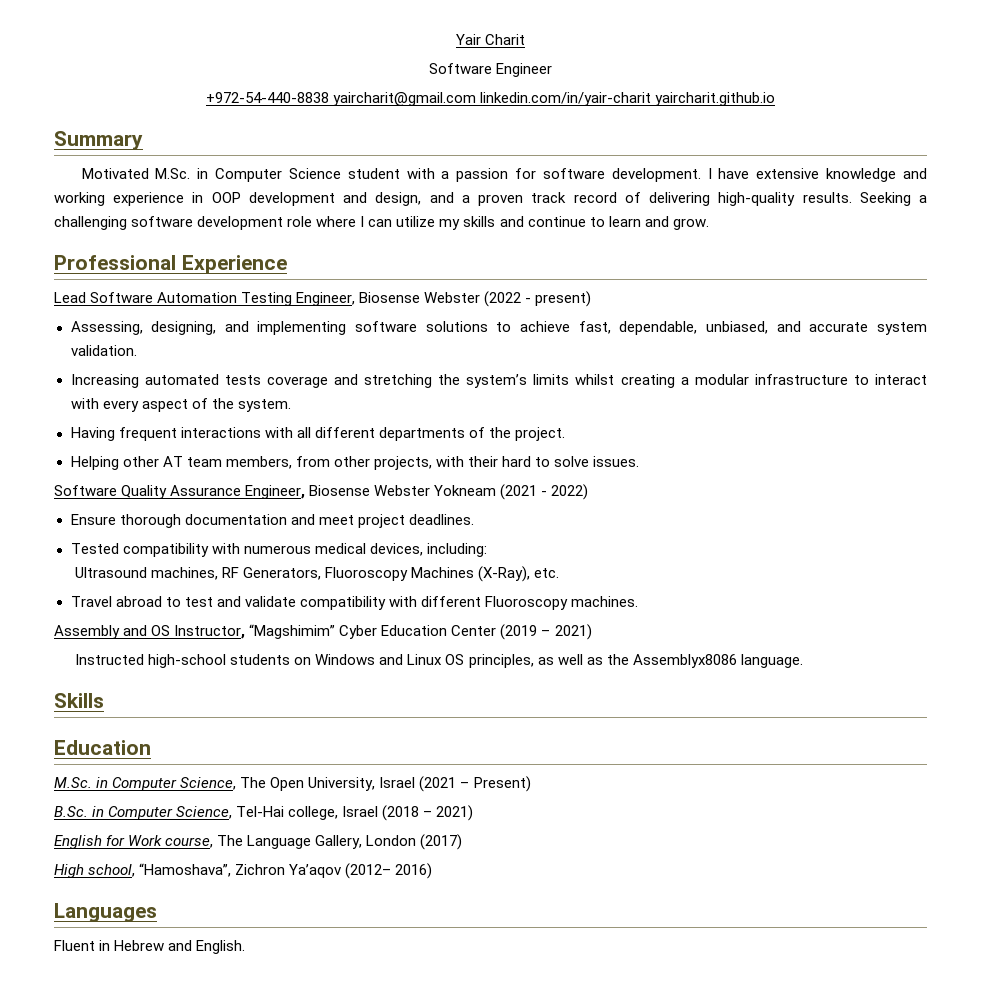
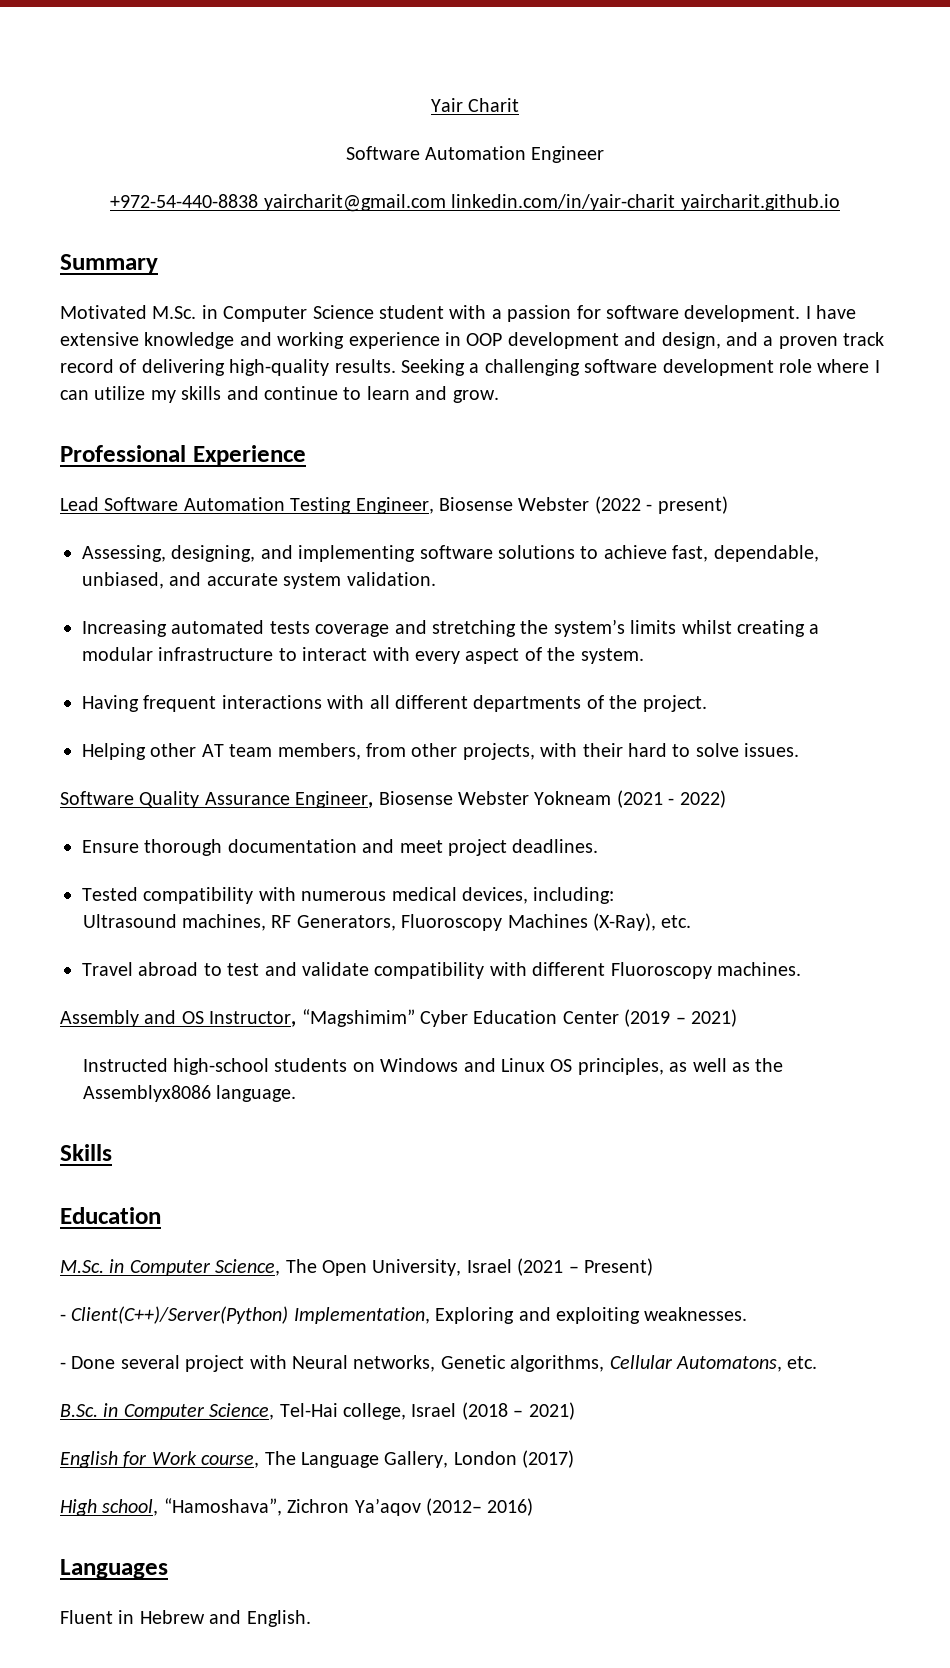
(492, 68) none -> [425,146,526,160] Automation
(531, 784) none -> [60,1306,748,1324] [60,1355,818,1372] // - Client(C++)/Server(Python) Implementation, Exploring and exploiting weaknesses. // - Done several project with Neural networks, Genetic algorithms, Cellular Automatons, etc.

